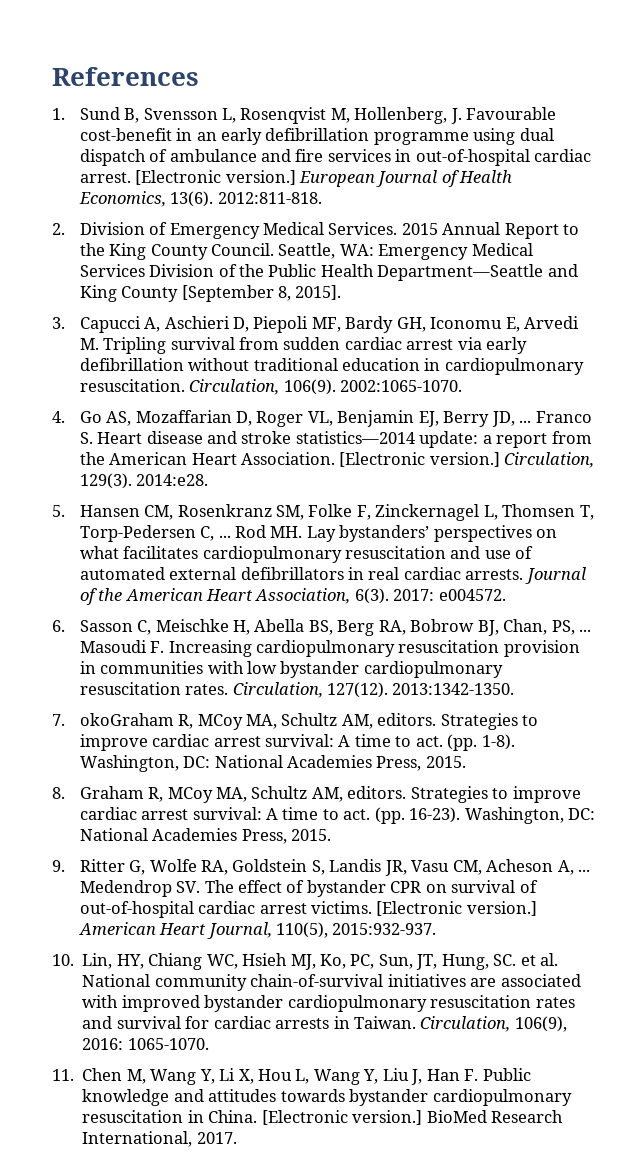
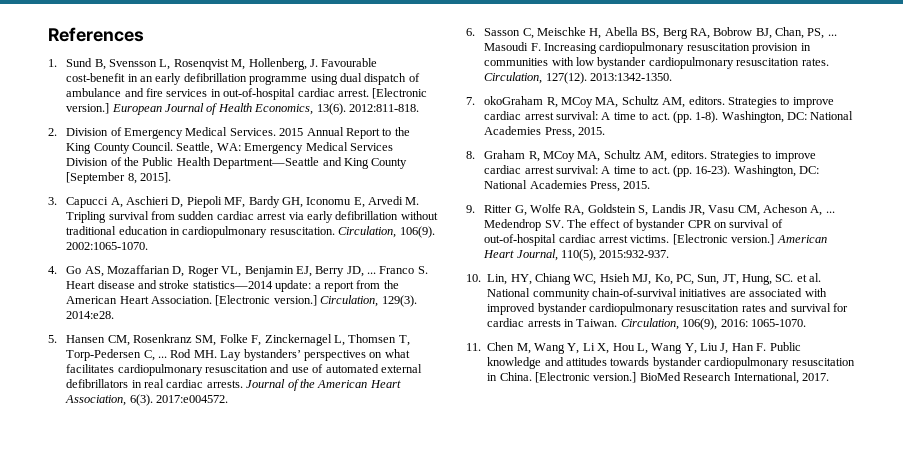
[393,589,506,601] 2017: e004572. -> [156,395,229,403] 2017:e004572.

